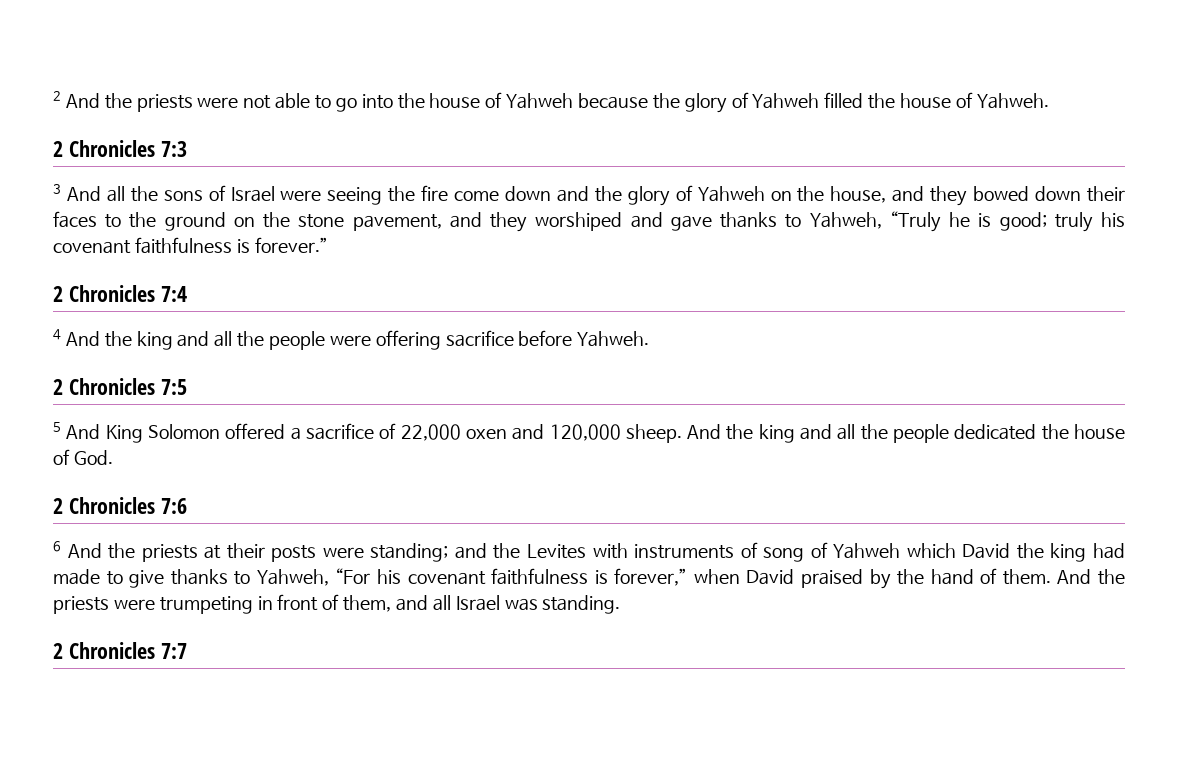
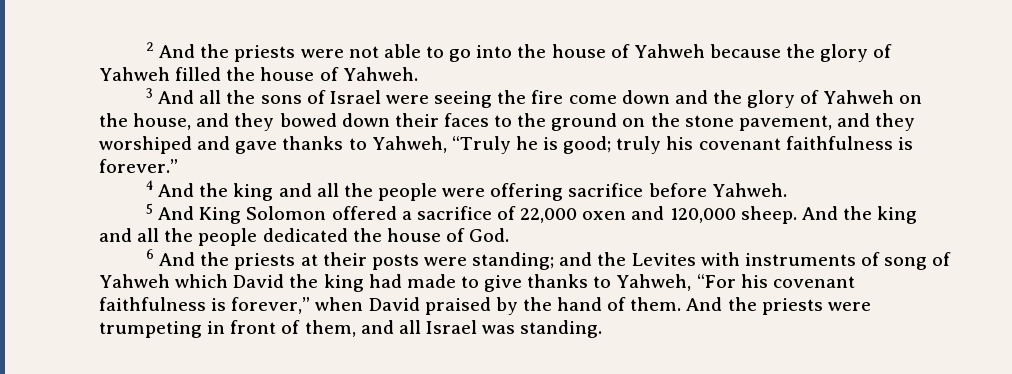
[53,140,187,157] // 2 Chronicles 7:3 -> (418, 74) none
[53,285,187,302] // 2 Chronicles 7:4 -> (178, 166) none
[53,378,187,395] // 2 Chronicles 7:5 -> (787, 190) none
[53,497,187,514] // 2 Chronicles 7:6 -> (510, 235) none
[53,642,187,659] // 2 Chronicles 7:7 -> (603, 329) none

